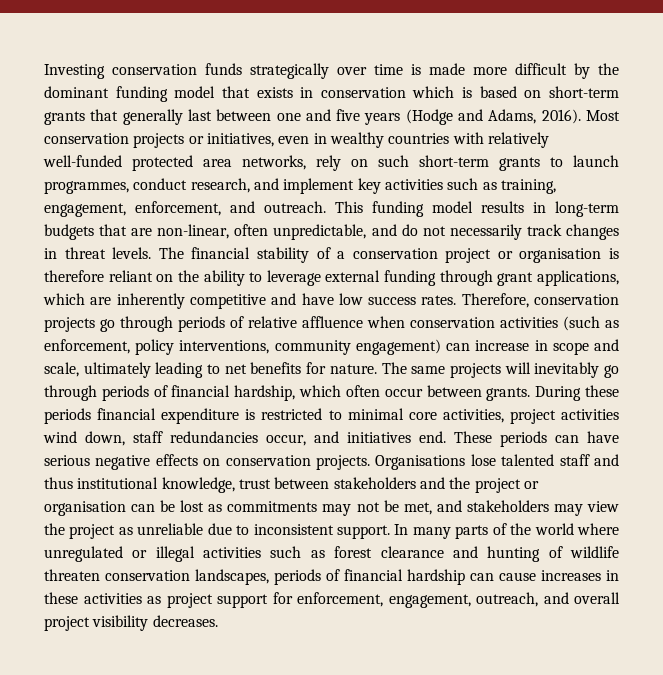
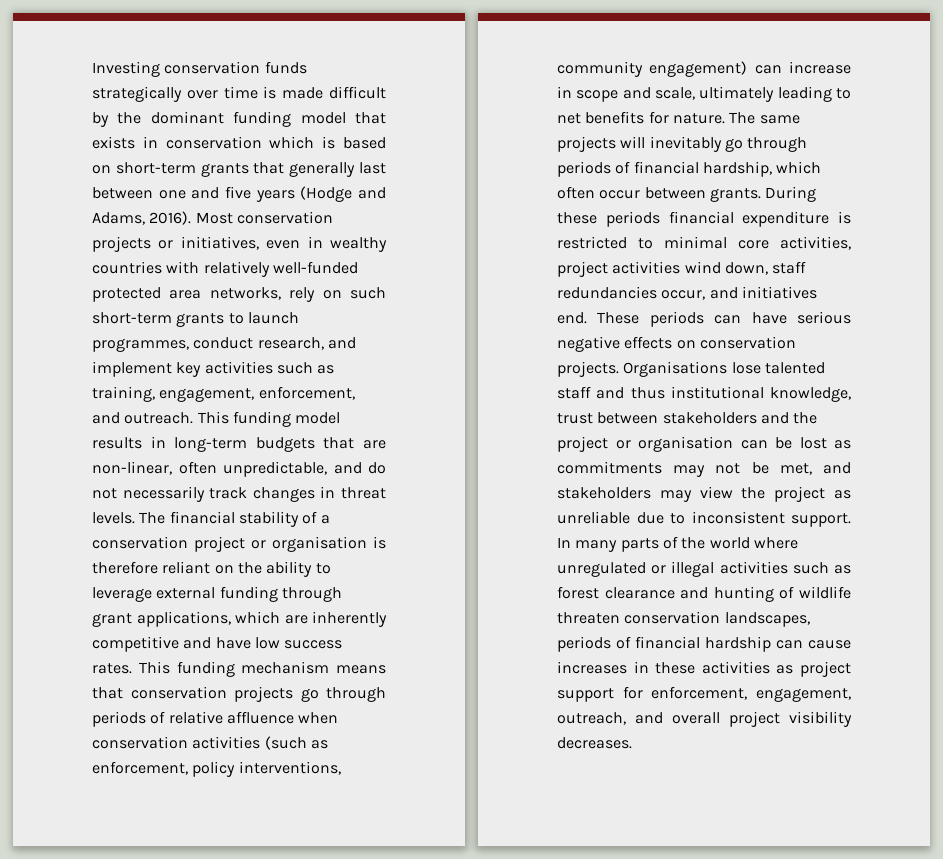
[473,67,507,75] more -> (324, 93) none
[461,293,529,308] Therefore, -> [138,661,386,677] [92,687,123,699] This funding mechanism means that

